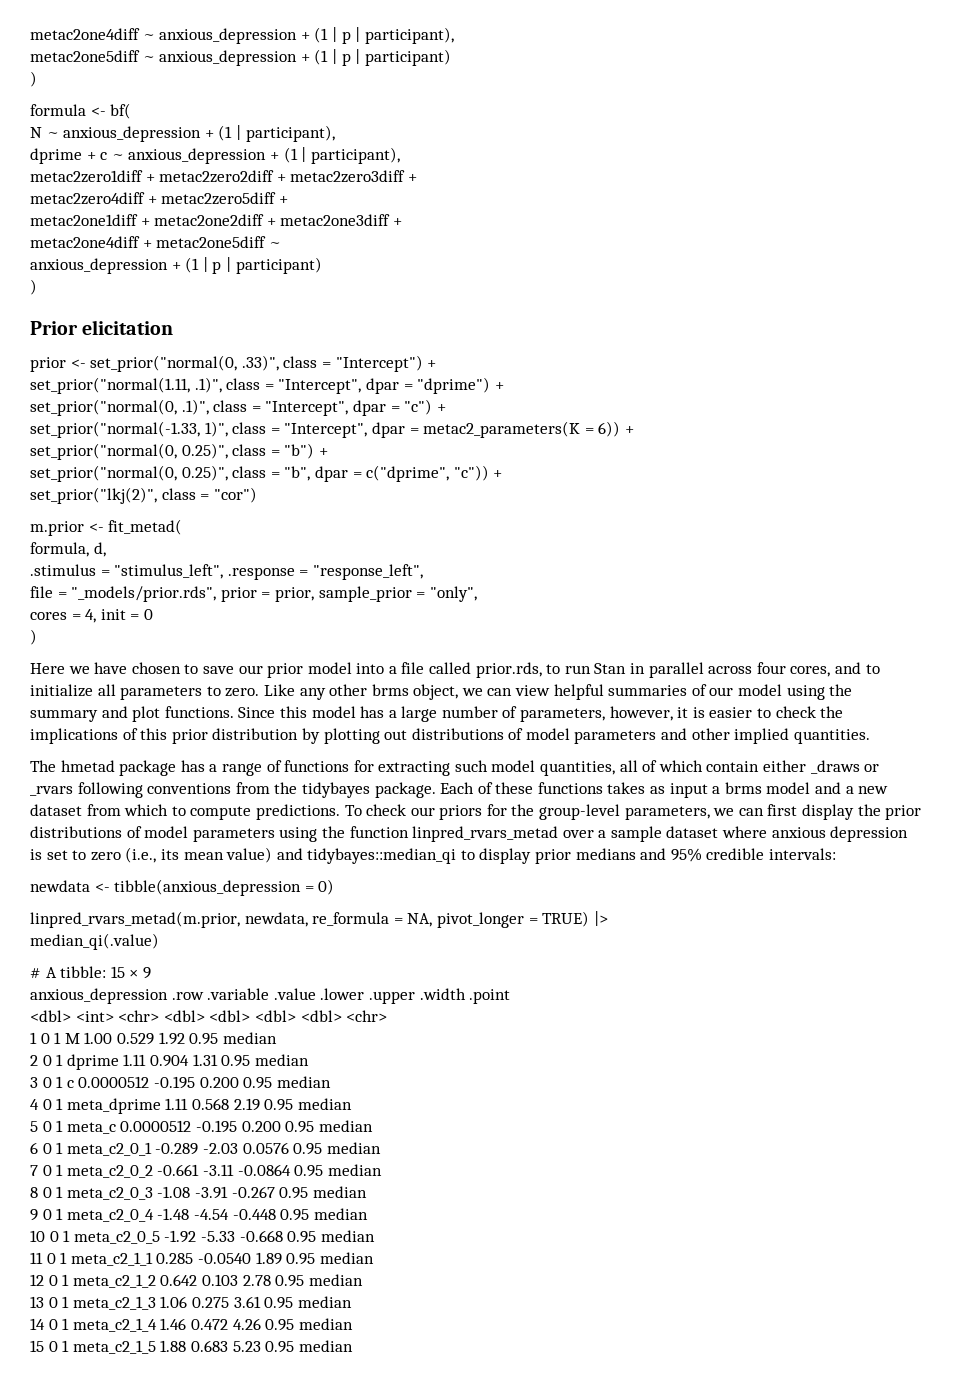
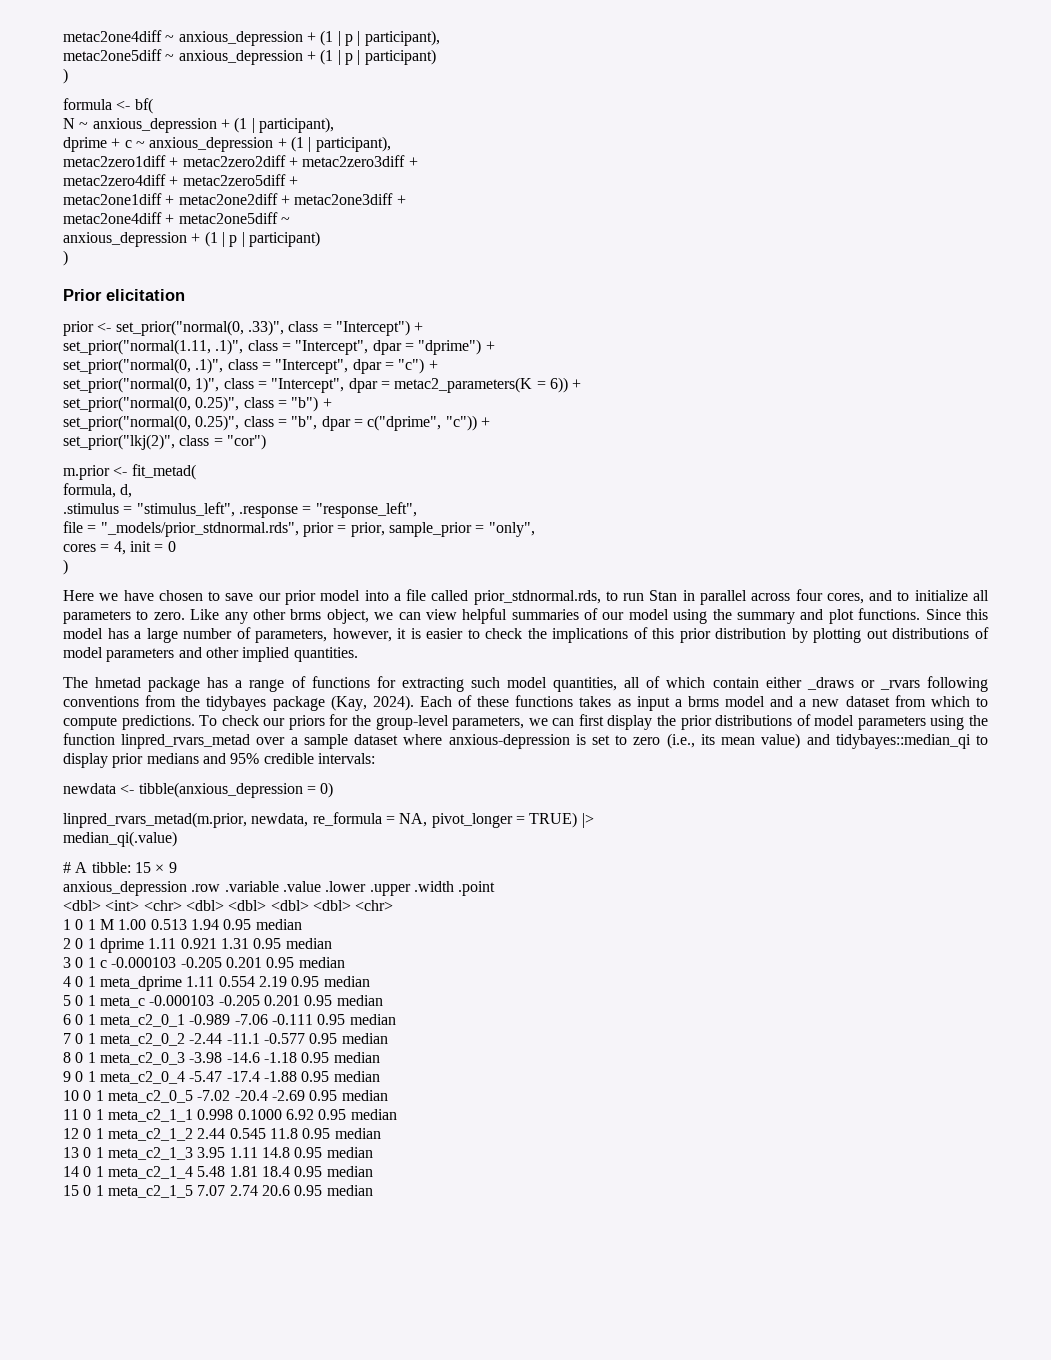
[30,421,200,438] set_prior("normal(-1.33, -> [63,377,191,393] set_prior("normal(0,
[71,586,217,602] "_models/prior.rds", -> [100,522,299,537] "_models/prior_stdnormal.rds",
[475,662,542,678] prior.rds, -> [473,590,601,605] prior_stdnormal.rds,
[374,782,436,798] package. -> [272,695,414,711] package (Kay, 2024).
[771,826,909,842] anxious depression -> [448,734,570,749] anxious-depression
[116,1032,185,1045] 0.529 1.92 -> [150,919,219,930] 0.513 1.94
[149,1055,189,1067] 0.904 -> [180,938,217,949] 0.921
[78,1076,239,1089] 0.0000512 -0.195 0.200 -> [111,957,262,968] -0.000103 -0.205 0.201
[191,1098,229,1110] 0.568 -> [218,976,255,987] 0.554
[120,1120,281,1133] 0.0000512 -0.195 0.200 -> [149,995,300,1006] -0.000103 -0.205 0.201
[155,1142,289,1155] -0.289 -2.03 0.0576 -> [189,1014,313,1025] -0.989 -7.06 -0.111
[157,1164,291,1176] -0.661 -3.11 -0.0864 -> [189,1033,305,1044] -2.44 -11.1 -0.577
[157,1186,275,1199] -1.08 -3.91 -0.267 -> [189,1052,297,1063] -3.98 -14.6 -1.18
[157,1208,276,1220] -1.48 -4.54 -0.448 -> [189,1071,297,1082] -5.47 -17.4 -1.88
[164,1230,283,1243] -1.92 -5.33 -0.668 -> [197,1090,305,1101] -7.02 -20.4 -2.69
[156,1252,282,1265] 0.285 -0.0540 1.89 -> [197,1109,314,1120] 0.998 0.1000 6.92
[160,1274,271,1286] 0.642 0.103 2.78 -> [197,1128,298,1139] 2.44 0.545 11.8
[160,1296,261,1308] 1.06 0.275 3.61 -> [197,1147,290,1158] 3.95 1.11 14.8
[160,1318,261,1330] 1.46 0.472 4.26 -> [197,1166,290,1177] 5.48 1.81 18.4
[160,1340,261,1352] 1.88 0.683 5.23 -> [197,1185,290,1196] 7.07 2.74 20.6

